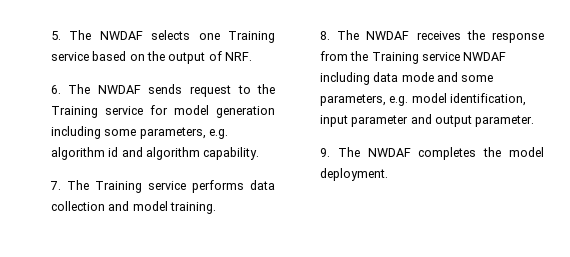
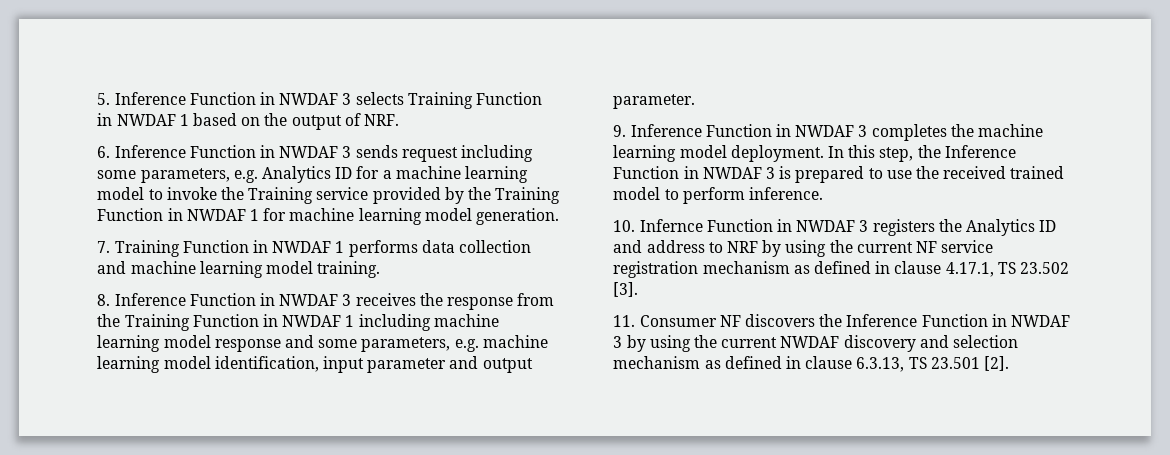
[69,30,275,43] [50,52,89,61] The NWDAF selects one Training service -> [114,92,542,109] [97,113,189,126] Inference Function in NWDAF 3 selects Training Function in NWDAF 1
[68,84,275,97] [50,105,275,118] [50,126,229,139] [50,147,260,160] [49,180,186,193] The NWDAF sends request to the Training service for model generation including some parameters, e.g. algorithm id and algorithm capability. // 7. The Training service -> [114,145,533,162] [97,166,528,183] [97,187,561,204] [97,208,559,225] [97,240,345,257] Inference Function in NWDAF 3 sends request including some parameters, e.g. Analytics ID for a machine learning model to invoke the Training service provided by the Training Function in NWDAF 1 for machine learning model generation. // 7. Training Function in NWDAF 1
(130, 206) none -> [130,261,263,278] machine learning
[337,30,410,40] The NWDAF -> [114,293,352,306] Inference Function in NWDAF 3
[422,52,507,61] [319,72,434,85] service NWDAF including data mode -> [192,314,499,331] [97,335,281,352] Function in NWDAF 1 including machine learning model response
(409, 101) none -> [482,335,548,348] [97,356,161,373] machine learning
[337,147,544,160] [319,168,388,181] The NWDAF completes the model deployment. -> [630,124,1043,141] [613,145,1016,162] [613,166,1065,183] [613,187,823,204] [613,219,1057,236] [613,240,994,257] [613,261,1069,278] [613,282,639,297] [613,314,1070,327] [613,335,1018,352] [613,356,1009,372] Inference Function in NWDAF 3 completes the machine learning model deployment. In this step, the Inference Function in NWDAF 3 is prepared to use the received trained model to perform inference. // 10. Infernce Function in NWDAF 3 registers the Analytics ID and address to NRF by using the current NF service registration mechanism as defined in clause 4.17.1, TS 23.502 [3]. // 11. Consumer NF discovers the Inference Function in NWDAF 3 by using the current NWDAF discovery and selection mechanism as defined in clause 6.3.13, TS 23.501 [2].

